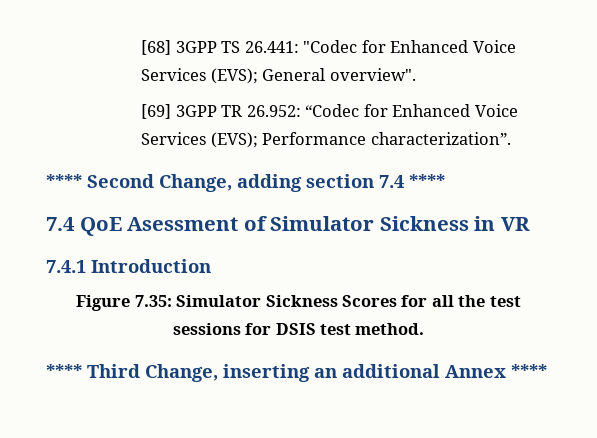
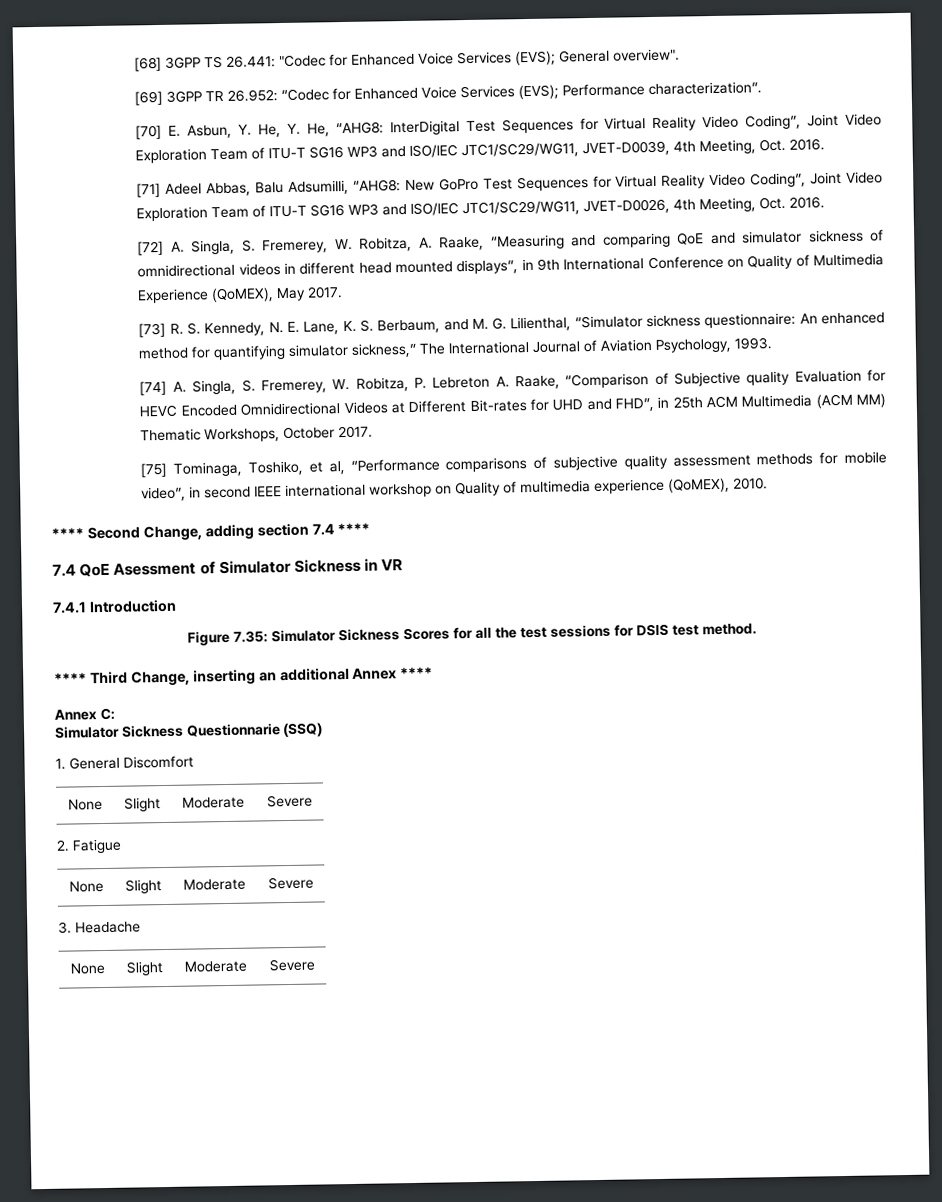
(511, 138) none -> [135,113,882,140] [135,138,826,164] [136,171,883,198] [136,196,826,222] [137,229,884,256] [137,253,884,278] [137,286,344,304] [138,312,886,338] [138,337,773,361] [139,369,886,396] [139,393,886,418] [140,425,374,443] [140,451,887,478] [141,477,769,502] // [70] E. Asbun, Y. He, Y. He, “AHG8: InterDigital Test Sequences for Virtual Reality Video Coding”, Joint Video Exploration Team of ITU-T SG16 WP3 and ISO/IEC JTC1/SC29/WG11, JVET-D0039, 4th Meeting, Oct. 2016. // [71] Adeel Abbas, Balu Adsumilli, “AHG8: New GoPro Test Sequences for Virtual Reality Video Coding”, Joint Video Exploration Team of ITU-T SG16 WP3 and ISO/IEC JTC1/SC29/WG11, JVET-D0026, 4th Meeting, Oct. 2016. // [72] A. Singla, S. Fremerey, W. Robitza, A. Raake, “Measuring and comparing QoE and simulator sickness of omnidirectional videos in different head mounted displays”, in 9th International Conference on Quality of Multimedia Experience (QoMEX), May 2017. // [73] R. S. Kennedy, N. E. Lane, K. S. Berbaum, and M. G. Lilienthal, “Simulator sickness questionnaire: An enhanced method for quantifying simulator sickness,” The International Journal of Aviation Psychology, 1993. // [74] A. Singla, S. Fremerey, W. Robitza, P. Lebreton A. Raake, “Comparison of Subjective quality Evaluation for HEVC Encoded Omnidirectional Videos at Different Bit-rates for UHD and FHD”, in 25th ACM Multimedia (ACM MM) Thematic Workshops, October 2017. // [75] Tominaga, Toshiko, et al, “Performance comparisons of subjective quality assessment methods for mobile video”, in second IEEE international workshop on Quality of multimedia experience (QoMEX), 2010.
(547, 371) none -> [54,707,115,721] [54,722,324,739] [55,755,194,770] [67,799,103,811] [123,797,161,812] [182,796,245,809] [266,794,313,808] [56,838,122,854] [68,881,104,893] [124,879,162,894] [183,878,246,891] [267,876,314,890] [58,921,141,934] [69,962,106,975] [125,961,164,976] [184,960,247,973] [268,958,315,972] // Annex C: // Simulator Sickness Questionnarie (SSQ) // 1. General Discomfort // None | Slight | Moderate | Severe // 2. Fatigue // None | Slight | Moderate | Severe // 3. Headache // None | Slight | Moderate | Severe

